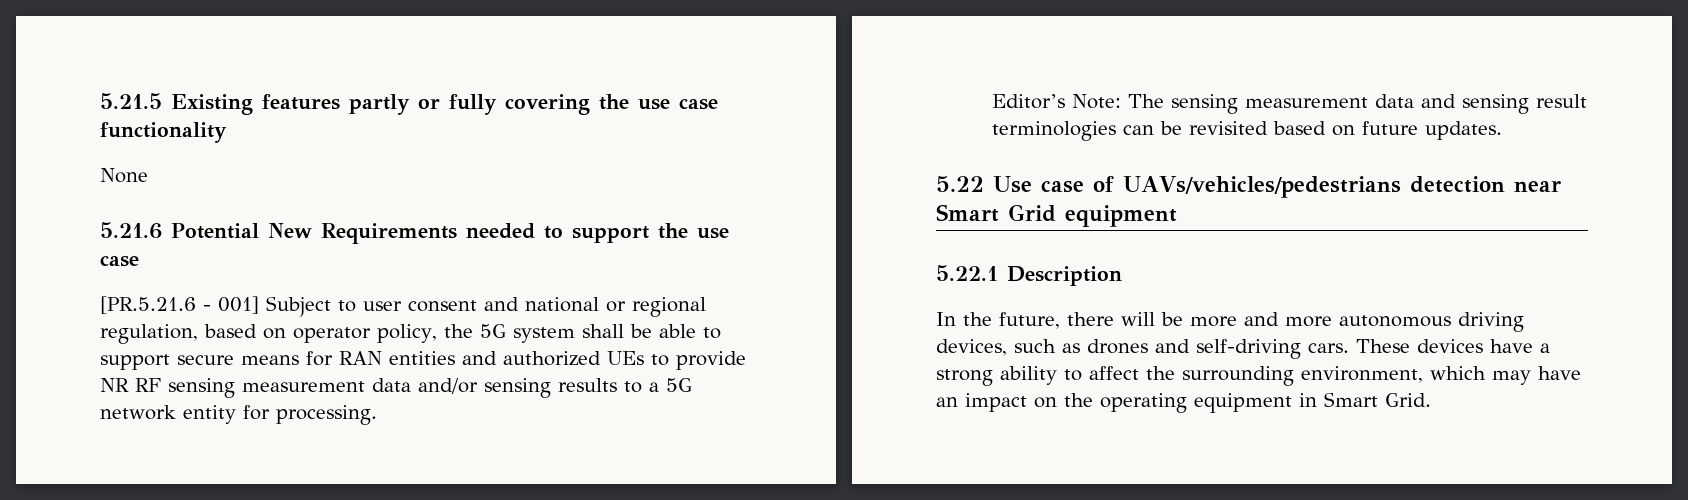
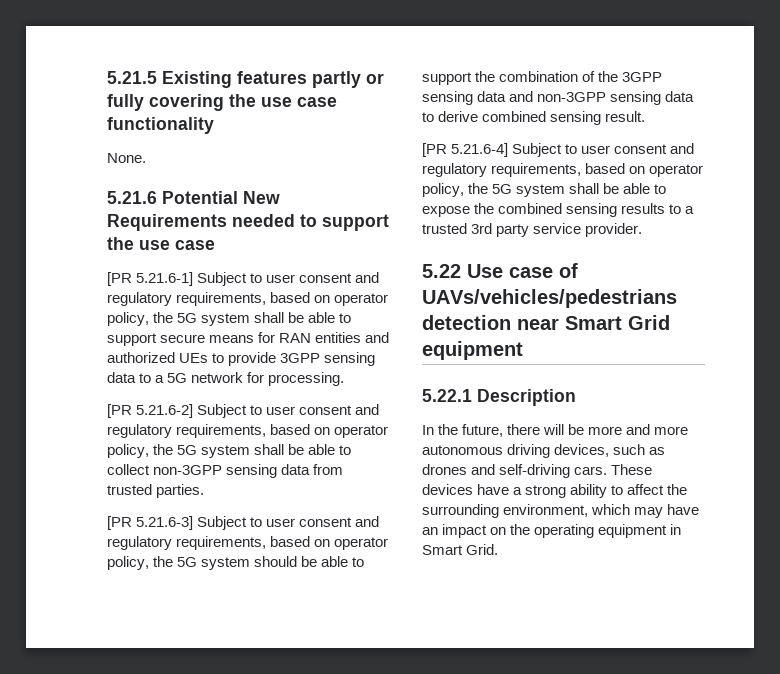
[100,168,148,183] // None -> [107,153,146,163] // None.
[100,296,706,317] [100,324,198,344] [PR.5.21.6 - 001] Subject to user consent and national or regional regulation, -> [107,272,380,286] [107,292,267,306] [PR 5.21.6-1] Subject to user consent and regulatory requirements,
[100,378,692,398] [100,405,377,425] [991,94,1587,114] [991,121,1502,141] NR RF sensing measurement data and/or sensing results to a 5G network entity for processing. // Editor’s Note: The sensing measurement data and sensing result terminologies can be revisited based on future updates. -> [280,352,376,366] [107,372,345,386] [107,404,380,418] [107,424,389,438] [107,444,352,458] [107,464,344,478] [107,484,205,498] [107,516,380,530] [107,536,389,550] [107,556,365,570] [422,71,663,85] [422,91,695,105] [422,111,646,125] [422,143,695,157] [422,163,704,177] [422,183,667,197] [422,203,695,217] [422,223,643,237] 3GPP sensing data to a 5G network for processing. // [PR 5.21.6-2] Subject to user consent and regulatory requirements, based on operator policy, the 5G system shall be able to collect non-3GPP sensing data from trusted parties. // [PR 5.21.6-3] Subject to user consent and regulatory requirements, based on operator policy, the 5G system should be able to support the combination of the 3GPP sensing data and non-3GPP sensing data to derive combined sensing result. // [PR 5.21.6-4] Subject to user consent and regulatory requirements, based on operator policy, the 5G system shall be able to expose the combined sensing results to a trusted 3rd party service provider.

